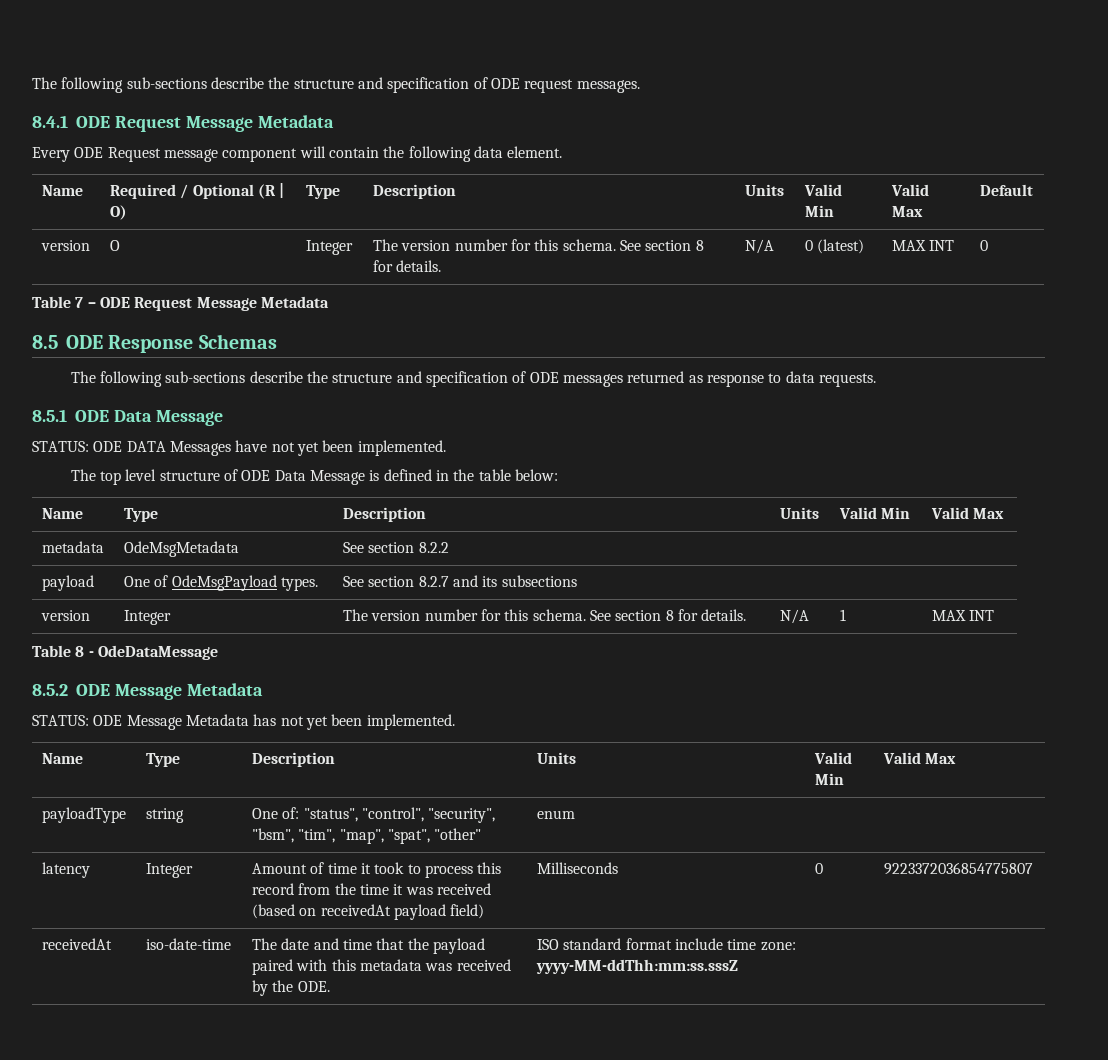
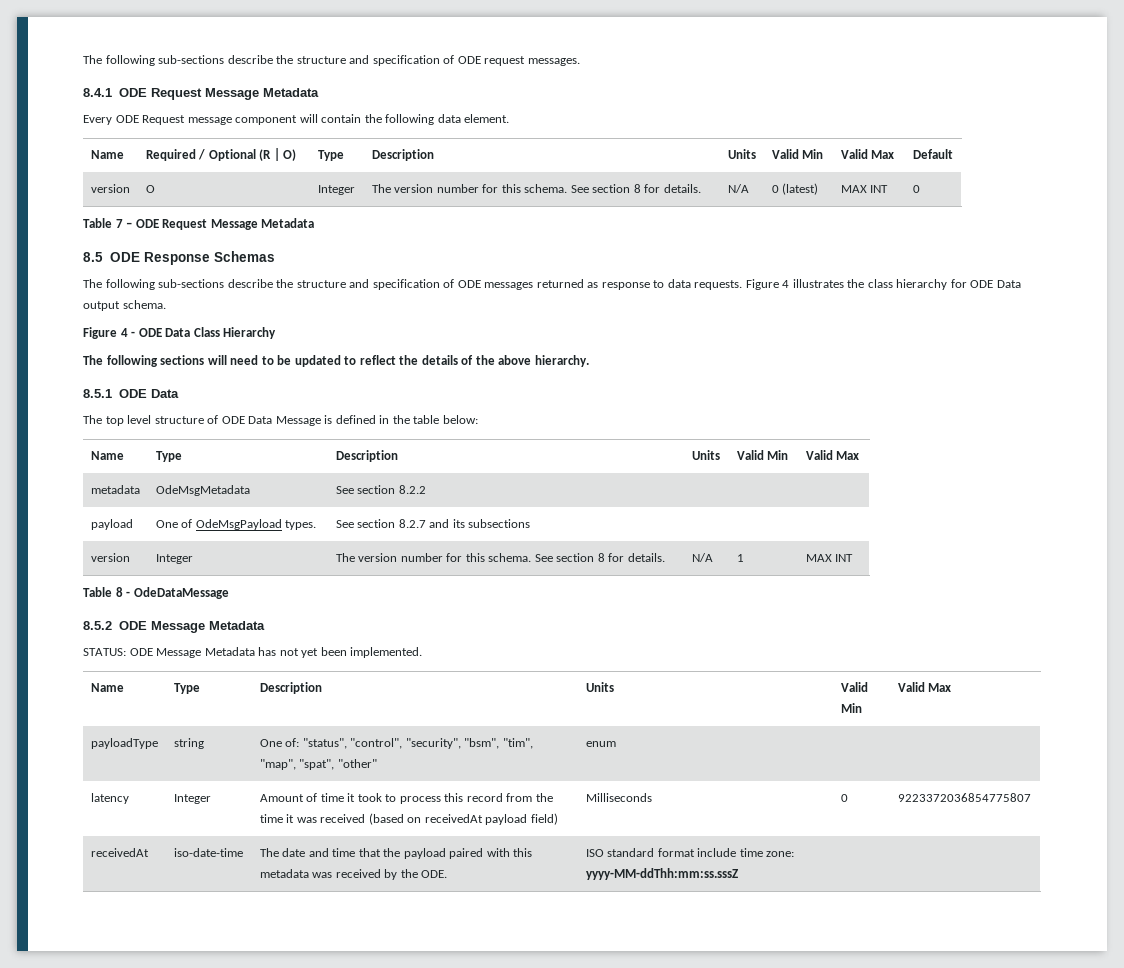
[32,409,223,426] [32,440,446,456] // 8.5.1 ODE Data Message // STATUS: ODE DATA Messages have not yet been implemented. -> [745,279,1021,290] [83,300,166,311] [83,327,277,339] [83,355,589,367] [83,389,179,398] Figure 4 illustrates the class hierarchy for ODE Data output schema. // Figure 4 - ODE Data Class Hierarchy // The following sections will need to be updated to reflect the details of the above hierarchy. // 8.5.1 ODE Data

